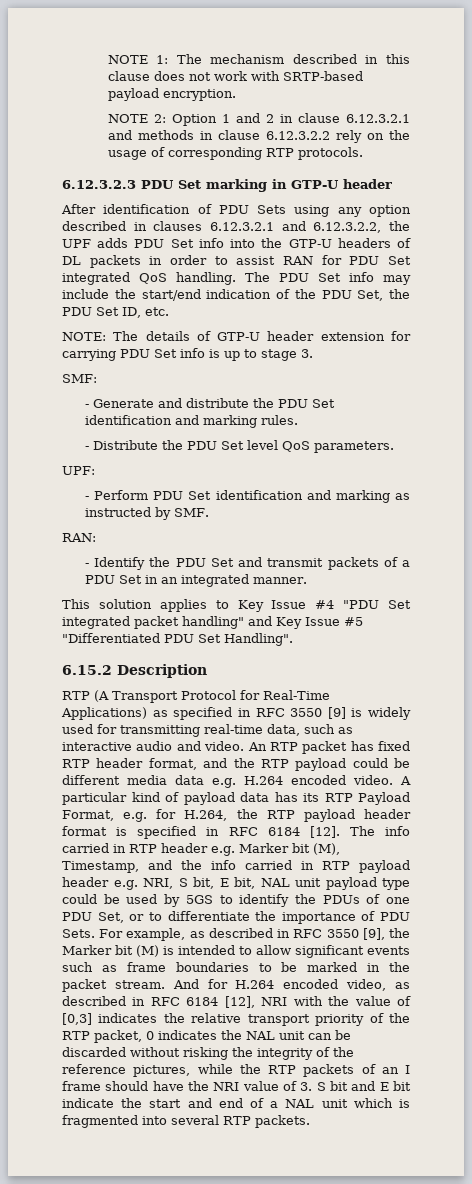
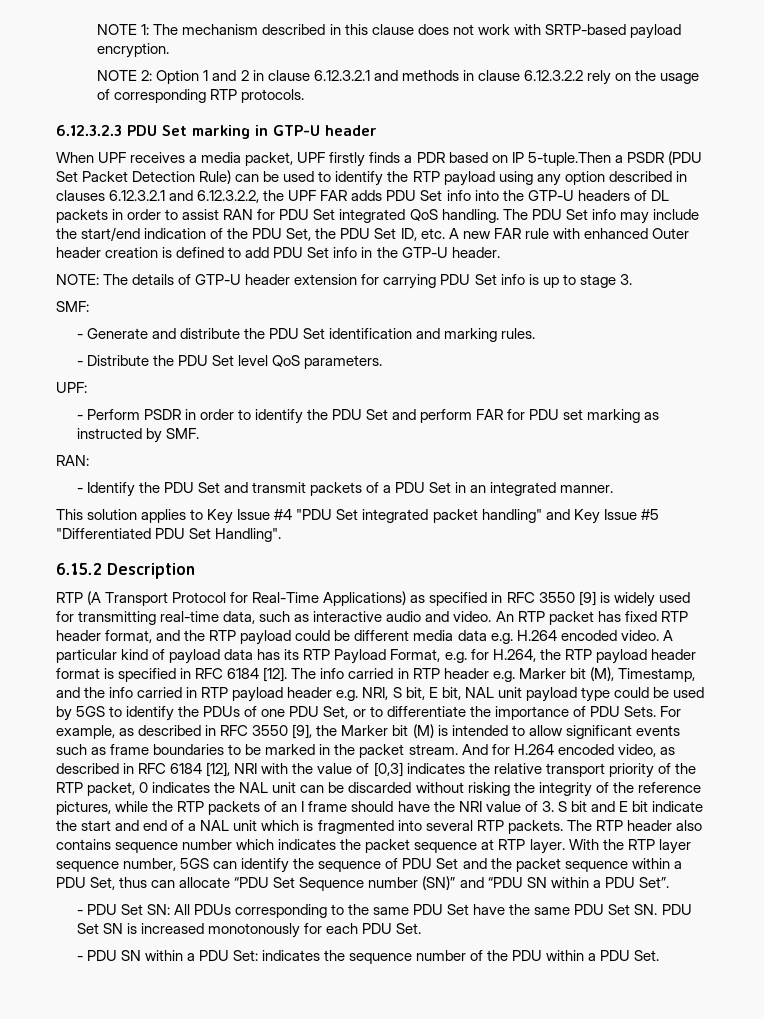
[61,204,287,214] After identification of PDU Sets -> [56,151,702,167] [56,170,495,186] When UPF receives a media packet, UPF firstly finds a PDR based on IP 5-tuple.Then a PSDR (PDU Set Packet Detection Rule) can be used to identify the RTP payload
(91, 243) none -> [320,190,348,201] FAR
(169, 311) none -> [448,228,689,239] [56,247,500,258] A new FAR rule with enhanced Outer header creation is defined to add PDU Set info in the GTP-U header.
[153,490,331,500] PDU Set identification and -> [143,409,584,424] PSDR in order to identify the PDU Set and perform FAR for PDU set
(310, 1121) none -> [566,820,702,831] [56,839,691,854] [56,858,682,873] [56,876,669,891] [76,904,692,918] [76,923,422,938] [76,950,660,964] The RTP header also contains sequence number which indicates the packet sequence at RTP layer. With the RTP layer sequence number, 5GS can identify the sequence of PDU Set and the packet sequence within a PDU Set, thus can allocate “PDU Set Sequence number (SN)” and “PDU SN within a PDU Set”. // - PDU Set SN: All PDUs corresponding to the same PDU Set have the same PDU Set SN. PDU Set SN is increased monotonously for each PDU Set. // - PDU SN within a PDU Set: indicates the sequence number of the PDU within a PDU Set.

